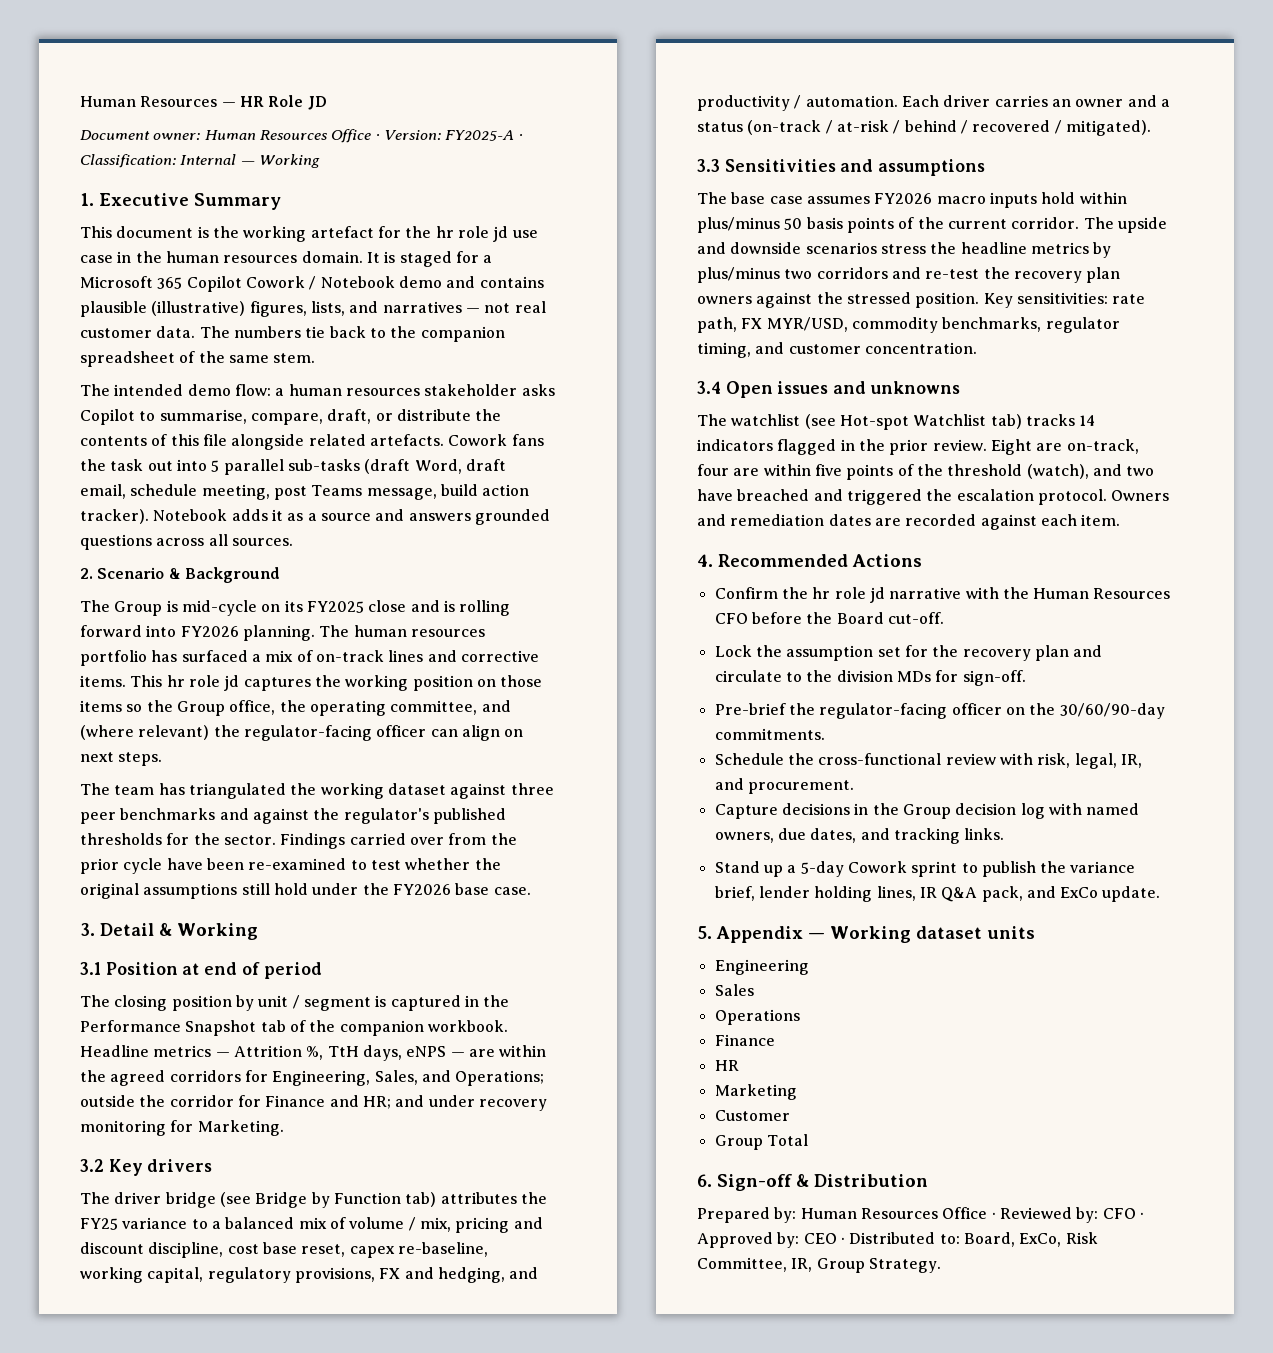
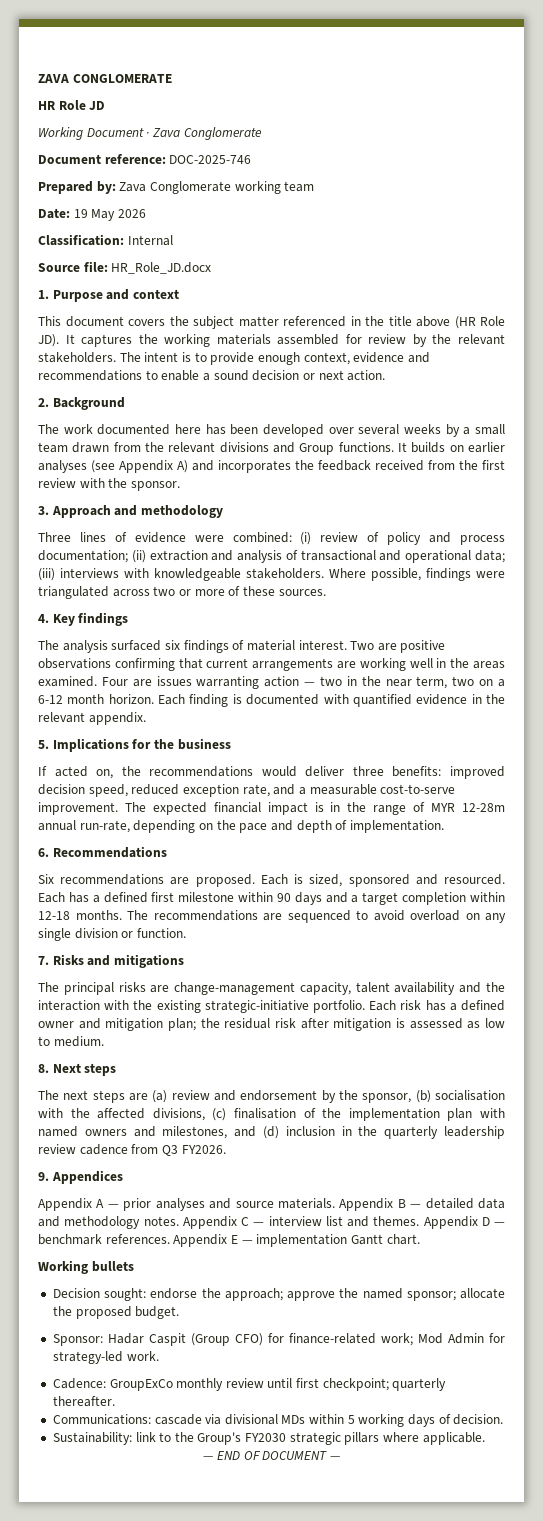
[80,96,236,107] Human Resources — -> [38,74,172,83] ZAVA CONGLOMERATE //
[80,129,523,143] [80,154,320,168] [80,193,281,210] [80,226,538,242] [80,251,493,267] [80,276,544,292] [80,301,546,317] [80,326,505,342] [80,351,316,367] [80,384,555,396] [80,409,502,425] [80,434,544,450] [80,459,506,475] [80,484,530,500] [80,509,550,525] [80,534,293,550] Document owner: Human Resources Office · Version: FY2025-A · Classification: Internal — Working // 1. Executive Summary // This document is the working artefact for the hr role jd use case in the human resources domain. It is staged for a Microsoft 365 Copilot Cowork / Notebook demo and contains plausible (illustrative) figures, lists, and narratives — not real customer data. The numbers tie back to the companion spreadsheet of the same stem. // The intended demo flow: a human resources stakeholder asks Copilot to summarise, compare, draft, or distribute the contents of this file alongside related artefacts. Cowork fans the task out into 5 parallel sub-tasks (draft Word, draft email, schedule meeting, post Teams message, build action tracker). Notebook adds it as a source and answers grounded questions across all sources. -> [38,127,262,140] [38,154,252,164] [38,181,315,194] [38,208,146,221] [38,234,173,246] [38,261,212,274] [38,289,179,302] [38,316,505,329] [38,334,506,347] [38,352,430,365] [38,370,386,381] Working Document · Zava Conglomerate // Document reference: DOC-2025-746 // Prepared by: Zava Conglomerate working team // Date: 19 May 2026 // Classification: Internal // Source file: HR_Role_JD.docx // 1. Purpose and context // This document covers the subject matter referenced in the title above (HR Role JD). It captures the working materials assembled for review by the relevant stakeholders. The intent is to provide enough context, evidence and recommendations to enable a sound decision or next action.
[97,567,181,579] Scenario & -> (49, 402) none
[114,600,511,616] [80,625,485,641] [80,650,539,666] [80,675,543,691] [80,700,511,716] [80,725,524,741] [80,752,163,766] [80,783,554,799] [80,808,506,824] [80,833,517,849] [80,858,501,874] [80,883,531,899] [80,923,258,940] [80,962,322,979] [80,995,510,1011] [80,1020,508,1036] [80,1045,547,1061] [80,1070,545,1086] [80,1095,547,1111] [80,1120,284,1136] [80,1159,213,1176] [80,1192,547,1208] [80,1217,543,1233] [80,1242,488,1258] [80,1267,539,1283] [697,95,1170,111] [697,120,1151,136] [697,159,986,176] [697,192,1127,208] [697,217,1167,233] [697,242,1112,258] [697,267,1121,283] [697,292,1146,308] [697,317,1120,333] [697,342,977,358] [697,381,960,398] [697,414,1096,430] [697,439,1139,455] [697,464,1155,480] [697,489,1170,505] [697,514,1121,530] [697,554,922,567] [714,587,1171,603] [714,612,944,624] [714,645,1103,661] [714,670,1026,686] [714,703,1165,719] [714,728,825,740] [714,753,1142,769] [714,778,854,794] [714,803,1140,819] [714,828,1005,844] [714,861,1136,877] [714,886,1161,902] [697,926,1035,943] [714,959,809,975] [714,984,754,996] [714,1009,800,1025] [714,1034,775,1046] [714,1060,739,1071] [714,1084,797,1100] [714,1110,790,1121] [714,1134,808,1150] [697,1174,928,1191] [697,1207,1144,1223] [697,1232,1098,1248] [697,1257,941,1273] Group is mid-cycle on its FY2025 close and is rolling forward into FY2026 planning. The human resources portfolio has surfaced a mix of on-track lines and corrective items. This hr role jd captures the working position on those items so the Group office, the operating committee, and (where relevant) the regulator-facing officer can align on next steps. // The team has triangulated the working dataset against three peer benchmarks and against the regulator's published thresholds for the sector. Findings carried over from the prior cycle have been re-examined to test whether the original assumptions still hold under the FY2026 base case. // 3. Detail & Working // 3.1 Position at end of period // The closing position by unit / segment is captured in the Performance Snapshot tab of the companion workbook. Headline metrics — Attrition %, TtH days, eNPS — are within the agreed corridors for Engineering, Sales, and Operations; outside the corridor for Finance and HR; and under recovery monitoring for Marketing. // 3.2 Key drivers // The driver bridge (see Bridge by Function tab) attributes the FY25 variance to a balanced mix of volume / mix, pricing and discount discipline, cost base reset, capex re-baseline, working capital, regulatory provisions, FX and hedging, and productivity / automation. Each driver carries an owner and a status (on-track / at-risk / behind / recovered / mitigated). // 3.3 Sensitivities and assumptions // The base case assumes FY2026 macro inputs hold within plus/minus 50 basis points of the current corridor. The upside and downside scenarios stress the headline metrics by plus/minus two corridors and re-test the recovery plan owners against the stressed position. Key sensitivities: rate path, FX MYR/USD, commodity benchmarks, regulator timing, and customer concentration. // 3.4 Open issues and unknowns // The watchlist (see Hot-spot Watchlist tab) tracks 14 indicators flagged in the prior review. Eight are on-track, four are within five points of the threshold (watch), and two have breached and triggered the escalation protocol. Owners and remediation dates are recorded against each item. // 4. Recommended Actions // Confirm the hr role jd narrative with the Human Resources CFO before the Board cut-off. // Lock the assumption set for the recovery plan and circulate to the division MDs for sign-off. // Pre-brief the regulator-facing officer on the 30/60/90-day commitments. // Schedule the cross-functional review with risk, legal, IR, and procurement. // Capture decisions in the Group decision log with named owners, due dates, and tracking links. // Stand up a 5-day Cowork sprint to publish the variance brief, lender holding lines, IR Q&A pack, and ExCo update. // 5. Appendix — Working dataset units // Engineering // Sales // Operations // Finance // HR // Marketing // Customer // Group Total // 6. Sign-off & Distribution // Prepared by: Human Resources Office · Reviewed by: CFO · Approved by: CEO · Distributed to: Board, ExCo, Risk Committee, IR, Group Strategy. -> [63,424,506,437] [38,442,505,455] [38,460,505,473] [38,478,180,491] [38,505,223,518] [38,532,505,545] [38,550,505,563] [38,568,505,581] [38,586,326,599] [38,612,129,626] [38,640,446,653] [38,658,506,671] [38,676,505,689] [38,694,506,707] [38,712,146,725] [38,738,231,752] [38,766,505,779] [38,784,456,797] [38,802,505,815] [38,820,444,833] [38,846,167,858] [38,874,506,887] [38,892,506,905] [38,910,506,923] [38,928,186,941] [38,954,184,968] [38,982,505,995] [38,1000,505,1013] [38,1018,506,1031] [38,1036,104,1047] [38,1063,117,1076] [38,1090,505,1103] [38,1108,506,1121] [38,1126,506,1139] [38,1144,226,1156] [38,1170,123,1184] [38,1198,506,1211] [38,1216,505,1229] [38,1234,420,1247] [38,1260,134,1274] [52,1288,505,1301] [52,1306,180,1319] [52,1333,505,1346] [52,1351,159,1364] [52,1378,447,1391] [52,1396,115,1407] [52,1414,504,1427] [52,1432,485,1445] [203,1451,340,1460] work documented here has been developed over several weeks by a small team drawn from the relevant divisions and Group functions. It builds on earlier analyses (see Appendix A) and incorporates the feedback received from the first review with the sponsor. // 3. Approach and methodology // Three lines of evidence were combined: (i) review of policy and process documentation; (ii) extraction and analysis of transactional and operational data; (iii) interviews with knowledgeable stakeholders. Where possible, findings were triangulated across two or more of these sources. // 4. Key findings // The analysis surfaced six findings of material interest. Two are positive observations confirming that current arrangements are working well in the areas examined. Four are issues warranting action — two in the near term, two on a 6-12 month horizon. Each finding is documented with quantified evidence in the relevant appendix. // 5. Implications for the business // If acted on, the recommendations would deliver three benefits: improved decision speed, reduced exception rate, and a measurable cost-to-serve improvement. The expected financial impact is in the range of MYR 12-28m annual run-rate, depending on the pace and depth of implementation. // 6. Recommendations // Six recommendations are proposed. Each is sized, sponsored and resourced. Each has a defined first milestone within 90 days and a target completion within 12-18 months. The recommendations are sequenced to avoid overload on any single division or function. // 7. Risks and mitigations // The principal risks are change-management capacity, talent availability and the interaction with the existing strategic-initiative portfolio. Each risk has a defined owner and mitigation plan; the residual risk after mitigation is assessed as low to medium. // 8. Next steps // The next steps are (a) review and endorsement by the sponsor, (b) socialisation with the affected divisions, (c) finalisation of the implementation plan with named owners and milestones, and (d) inclusion in the quarterly leadership review cadence from Q3 FY2026. // 9. Appendices // Appendix A — prior analyses and source materials. Appendix B — detailed data and methodology notes. Appendix C — interview list and themes. Appendix D — benchmark references. Appendix E — implementation Gantt chart. // Working bullets // Decision sought: endorse the approach; approve the named sponsor; allocate the proposed budget. // Sponsor: Hadar Caspit (Group CFO) for finance-related work; Mod Admin for strategy-led work. // Cadence: GroupExCo monthly review until first checkpoint; quarterly thereafter. // Communications: cascade via divisional MDs within 5 working days of decision. // Sustainability: link to the Group's FY2030 strategic pillars where applicable. // — END OF DOCUMENT —

